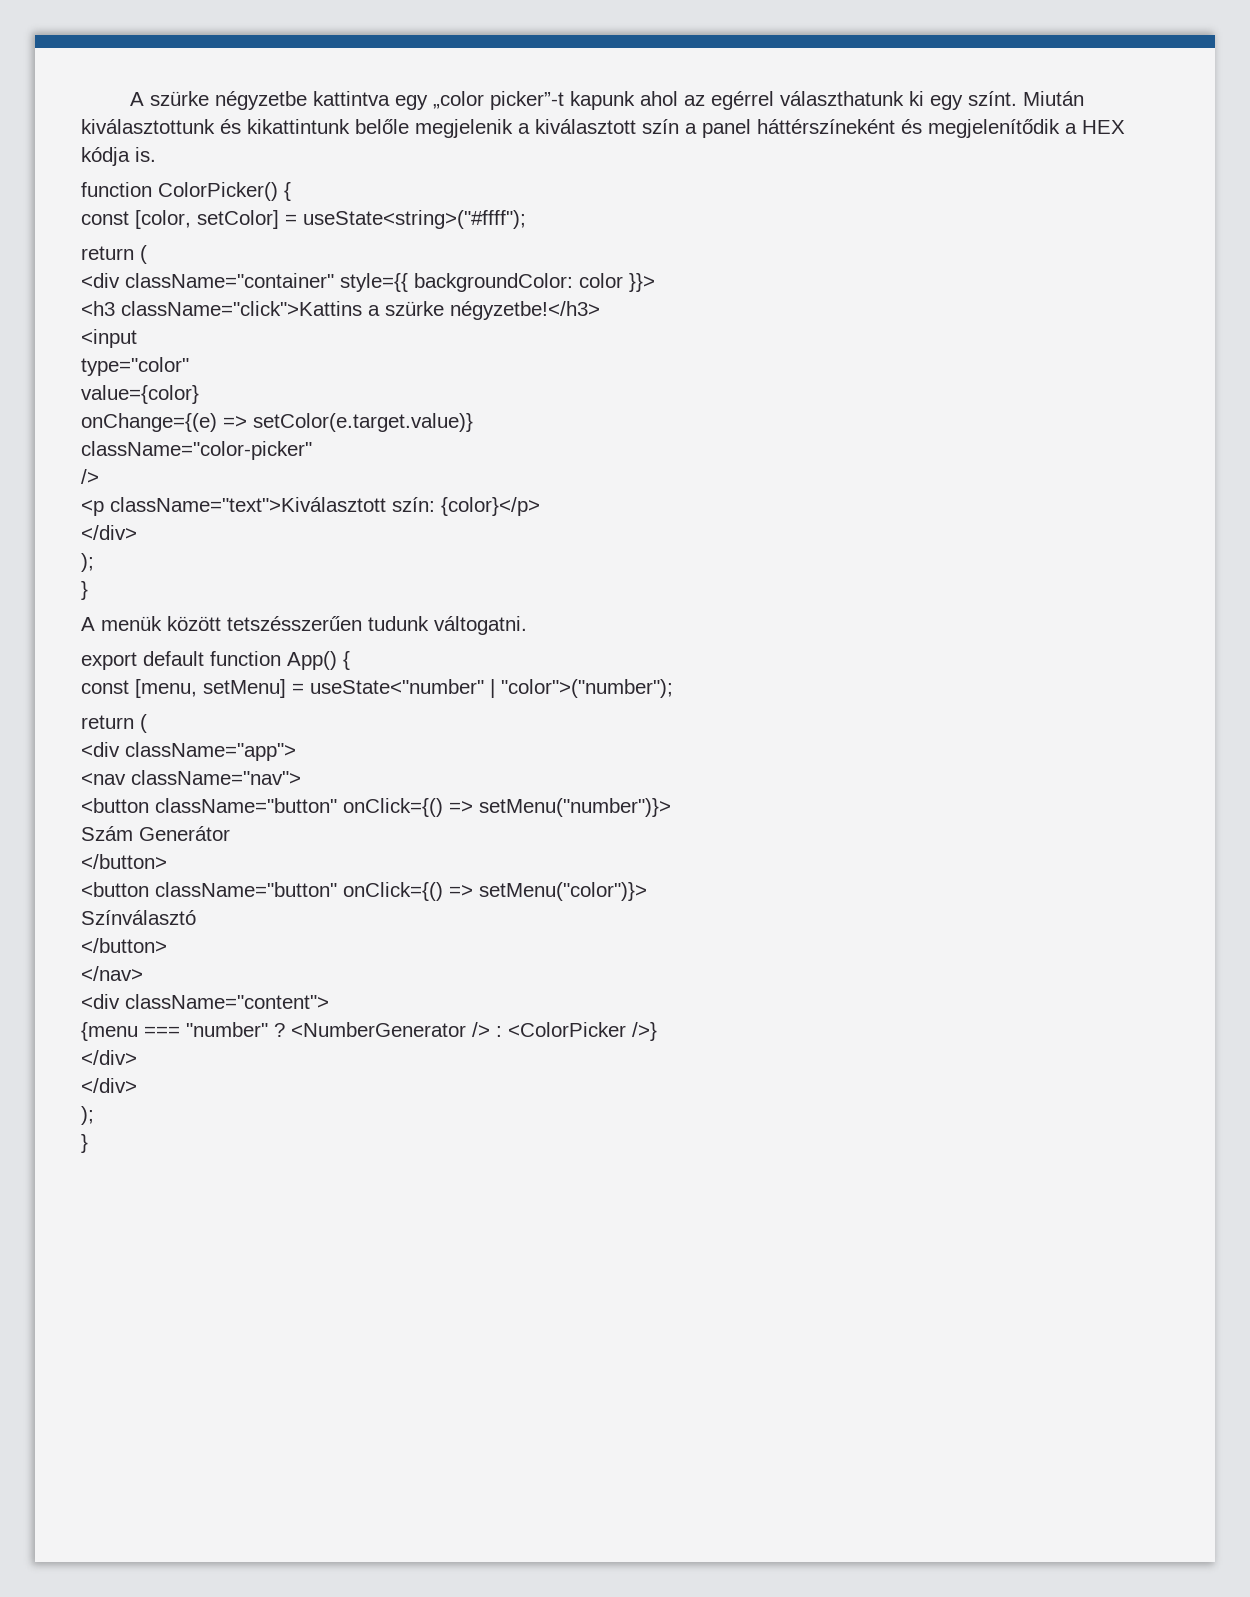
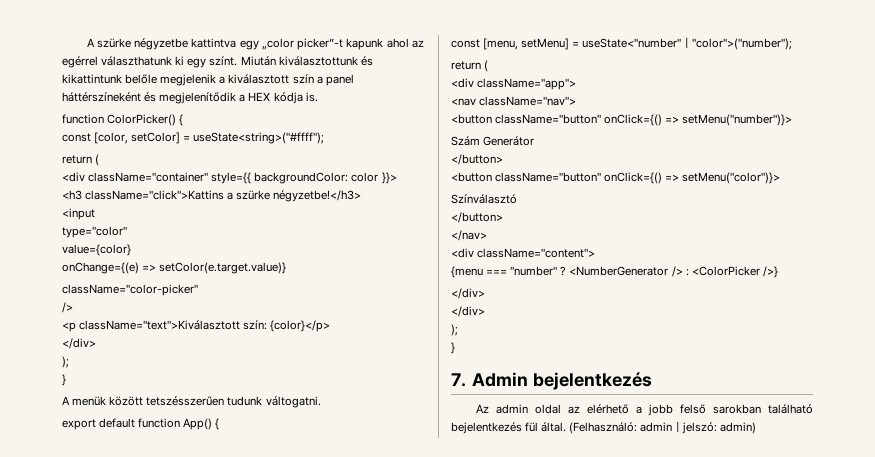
(88, 1143) none -> [451,372,652,390] [475,404,813,416] [451,421,756,434] // 7. Admin bejelentkezés // Az admin oldal az elérhető a jobb felső sarokban található bejelentkezés fül által. (Felhasználó: admin | jelszó: admin)

